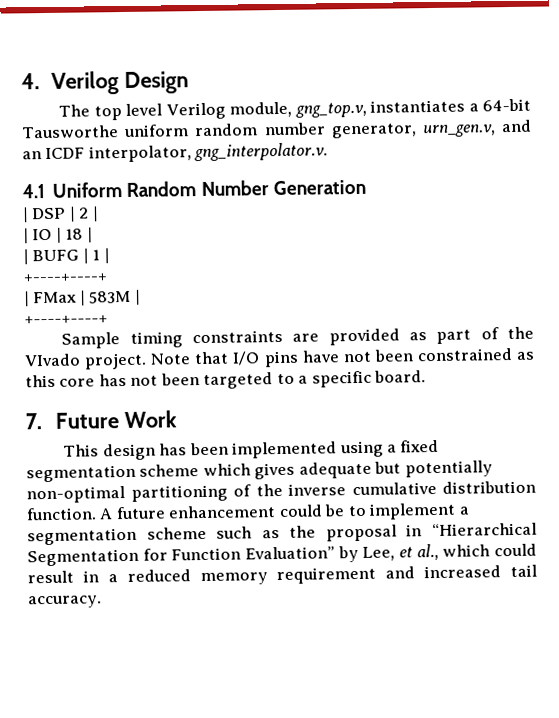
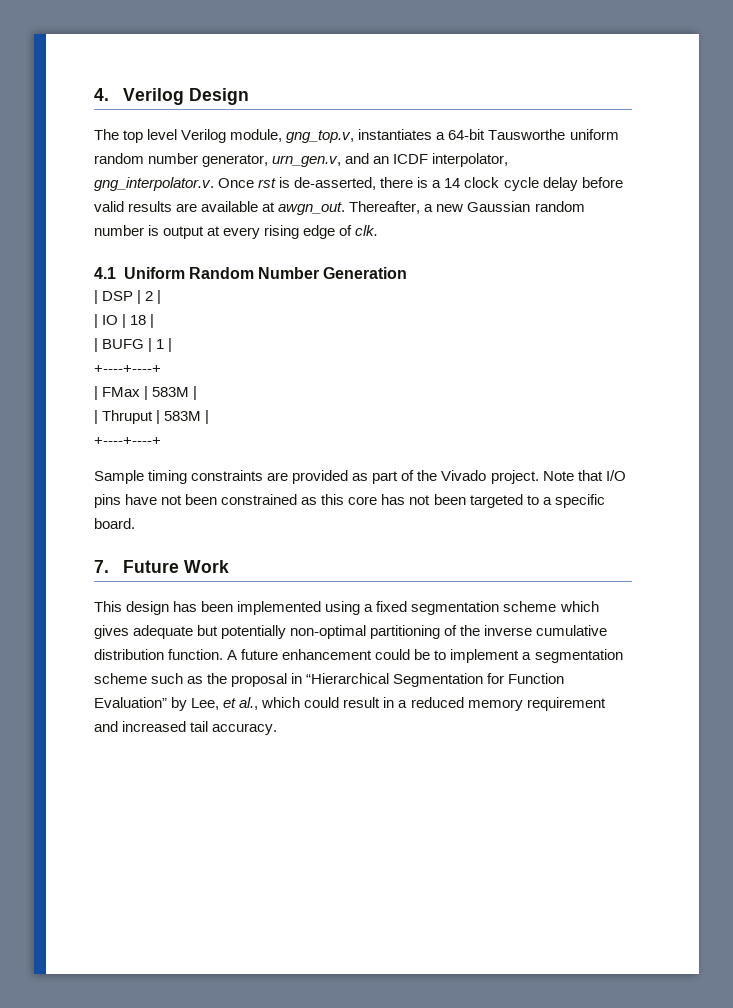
(329, 152) none -> [218,177,623,191] [94,201,585,215] [94,225,379,239] Once rst is de-asserted, there is a 14 clock cycle delay before valid results are available at awgn_out. Thereafter, a new Gaussian random number is output at every rising edge of clk.
(141, 297) none -> [94,410,210,424] // | Thruput | 583M |
[24,353,81,367] VIvado -> [441,470,487,481] Vivado

